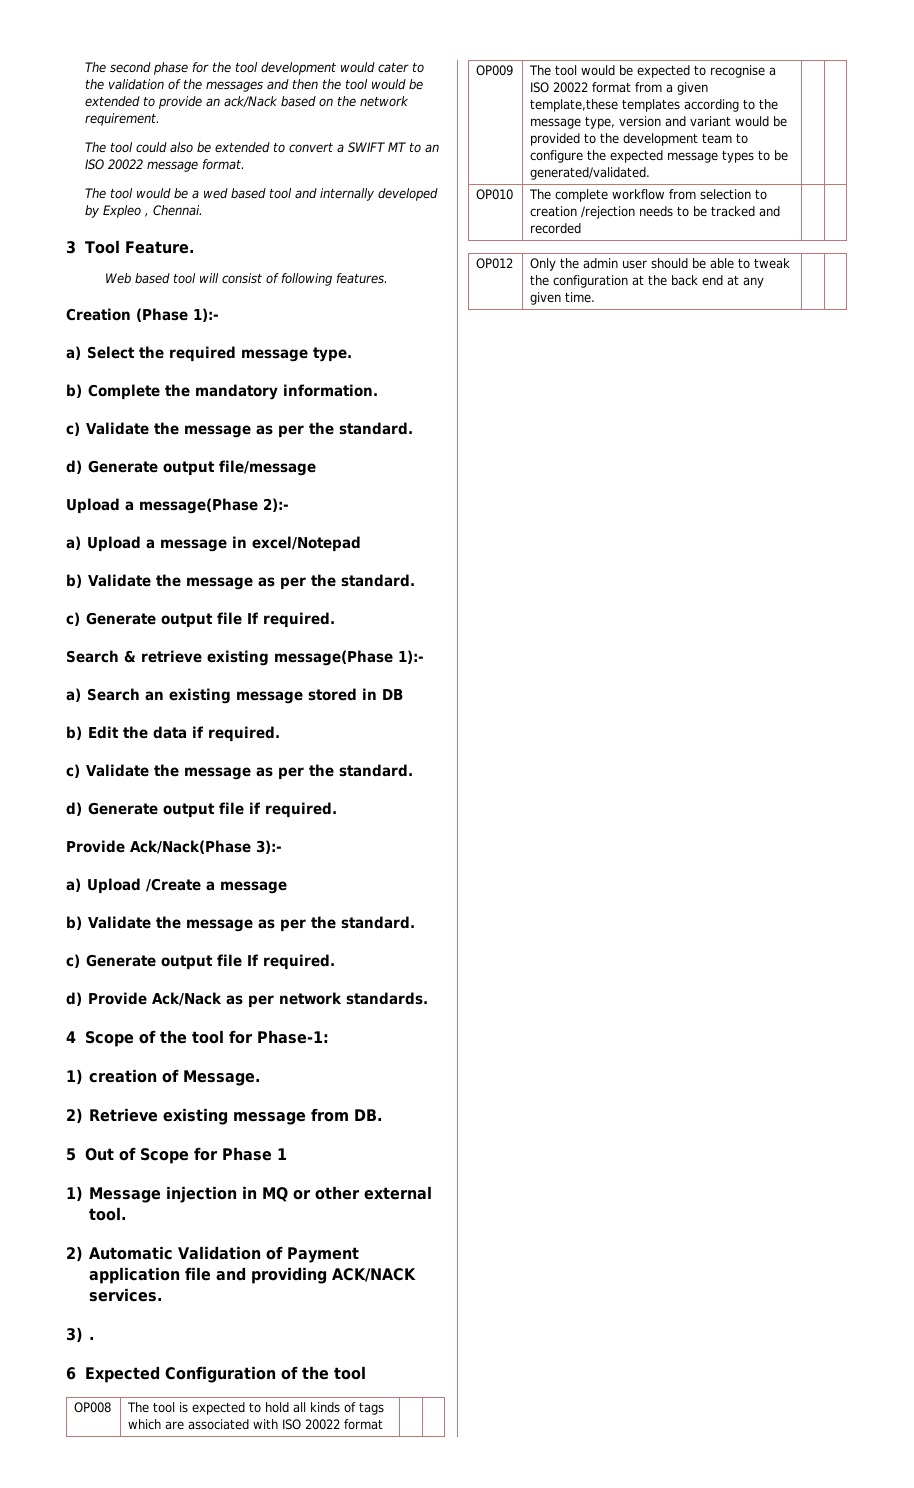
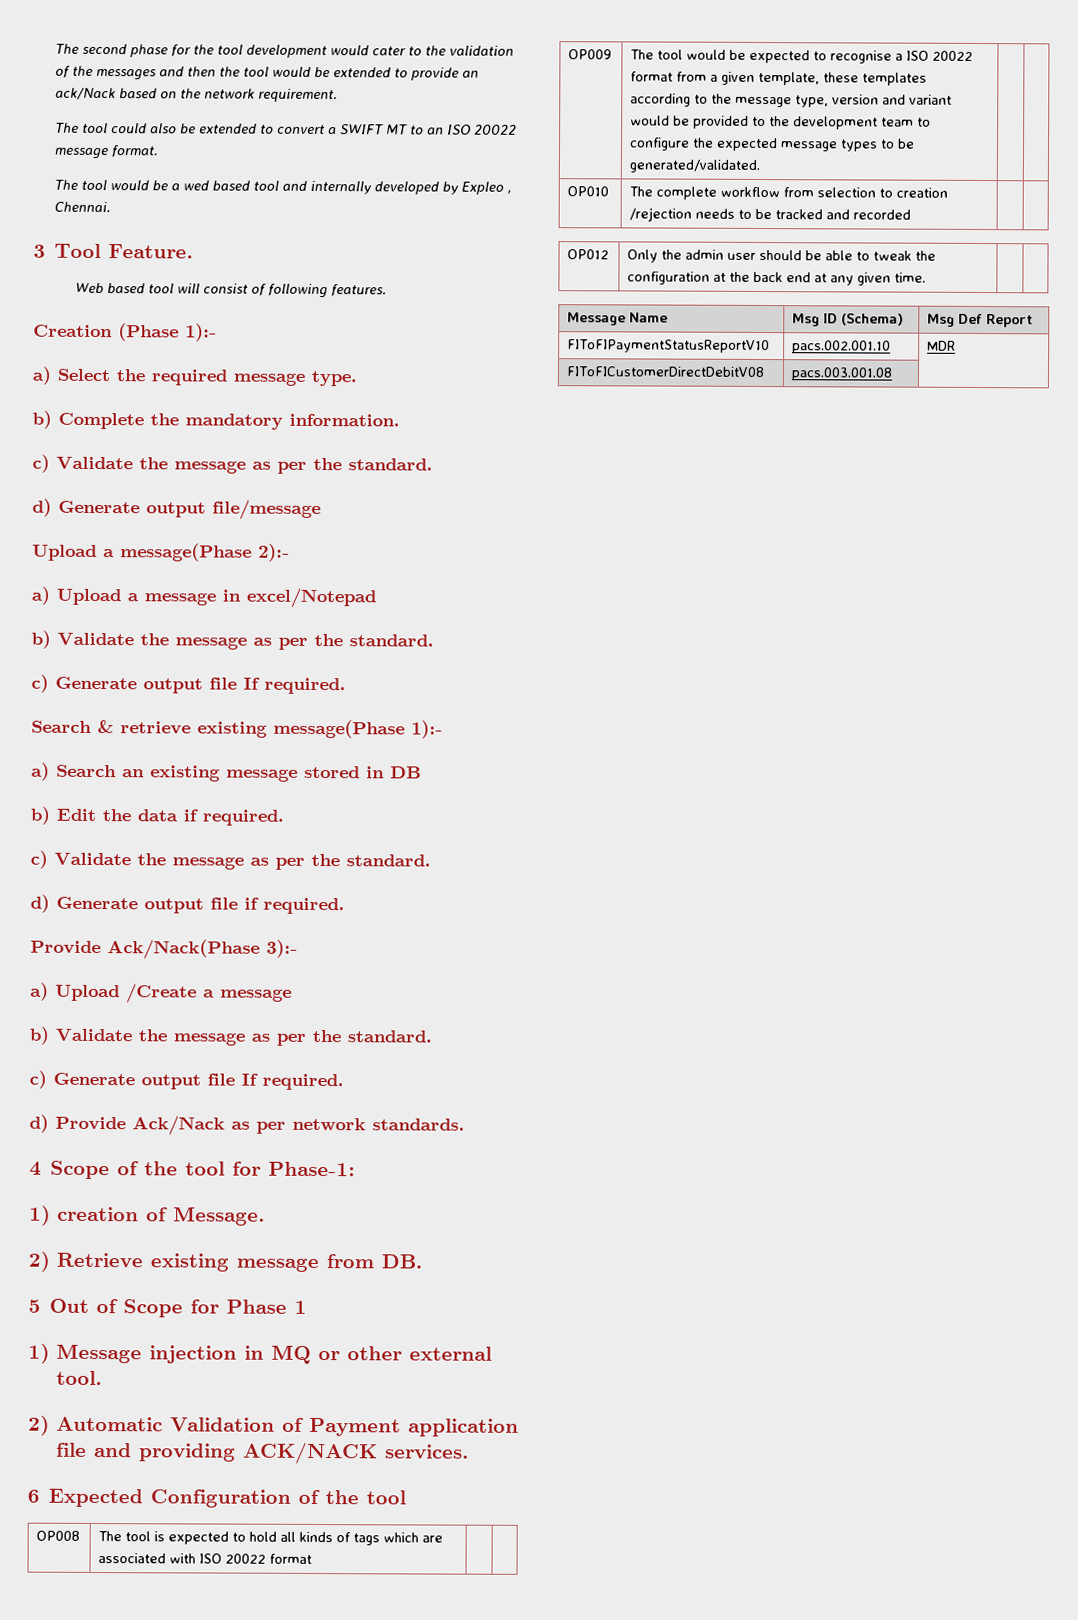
[66,1327,95,1343] // 3) . -> (470, 1451) none
[530,99,619,112] template,these -> [758,71,860,86] template, these
(596, 297) none -> [567,312,669,326] [792,313,905,327] [927,313,1034,328] [567,339,771,354] [792,340,892,354] [927,340,957,351] [566,366,766,378] [791,367,894,381] // Message Name | Msg ID (Schema) | Msg Def Report // FIToFIPaymentStatusReportV10 | pacs.002.001.10 | MDR // FIToFICustomerDirectDebitV08 | pacs.003.001.08 |

